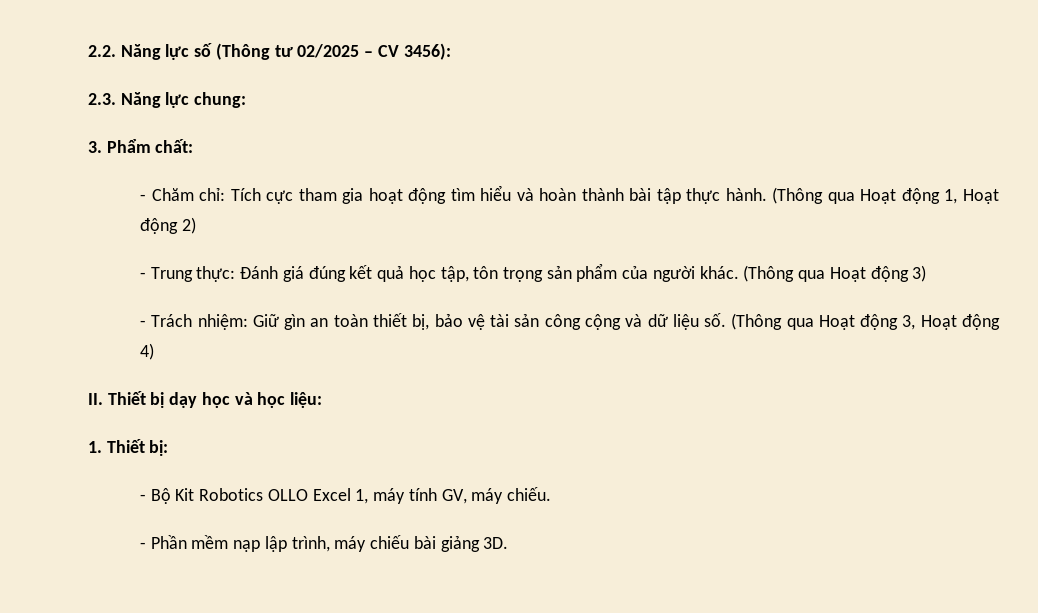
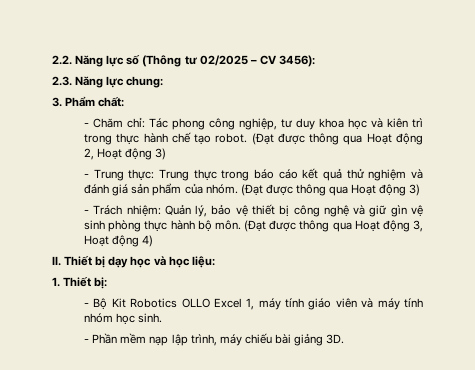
[230,185,999,204] [140,217,196,234] Tích cực tham gia hoạt động tìm hiểu và hoàn thành bài tập thực hành. (Thông qua Hoạt động 1, Hoạt động 2) -> [149,118,423,130] [84,132,423,145] [84,148,167,160] Tác phong công nghiệp, tư duy khoa học và kiên trì trong thực hành chế tạo robot. (Đạt được thông qua Hoạt động 2, Hoạt động 3)
[240,263,795,282] Đánh giá đúng kết quả học tập, tôn trọng sản phẩm của người khác. (Thông -> [159,168,424,181] [84,183,326,196] Trung thực trong báo cáo kết quả thử nghiệm và đánh giá sản phẩm của nhóm. (Đạt được thông
[252,313,783,330] Giữ gìn an toàn thiết bị, bảo vệ tài sản công cộng và dữ liệu số. (Thông -> [164,204,423,217] [84,220,330,232] Quản lý, bảo vệ thiết bị công nghệ và giữ gìn vệ sinh phòng thực hành bộ môn. (Đạt được thông
[441,487,552,504] GV, máy chiếu. -> [308,298,424,310] [84,313,163,325] giáo viên và máy tính nhóm học sinh.

